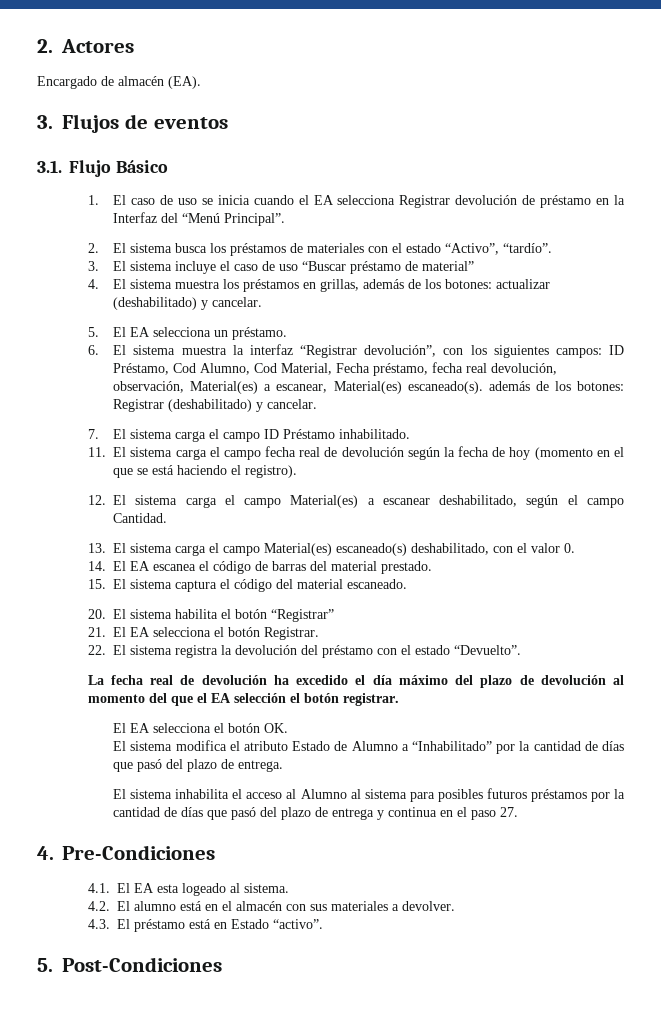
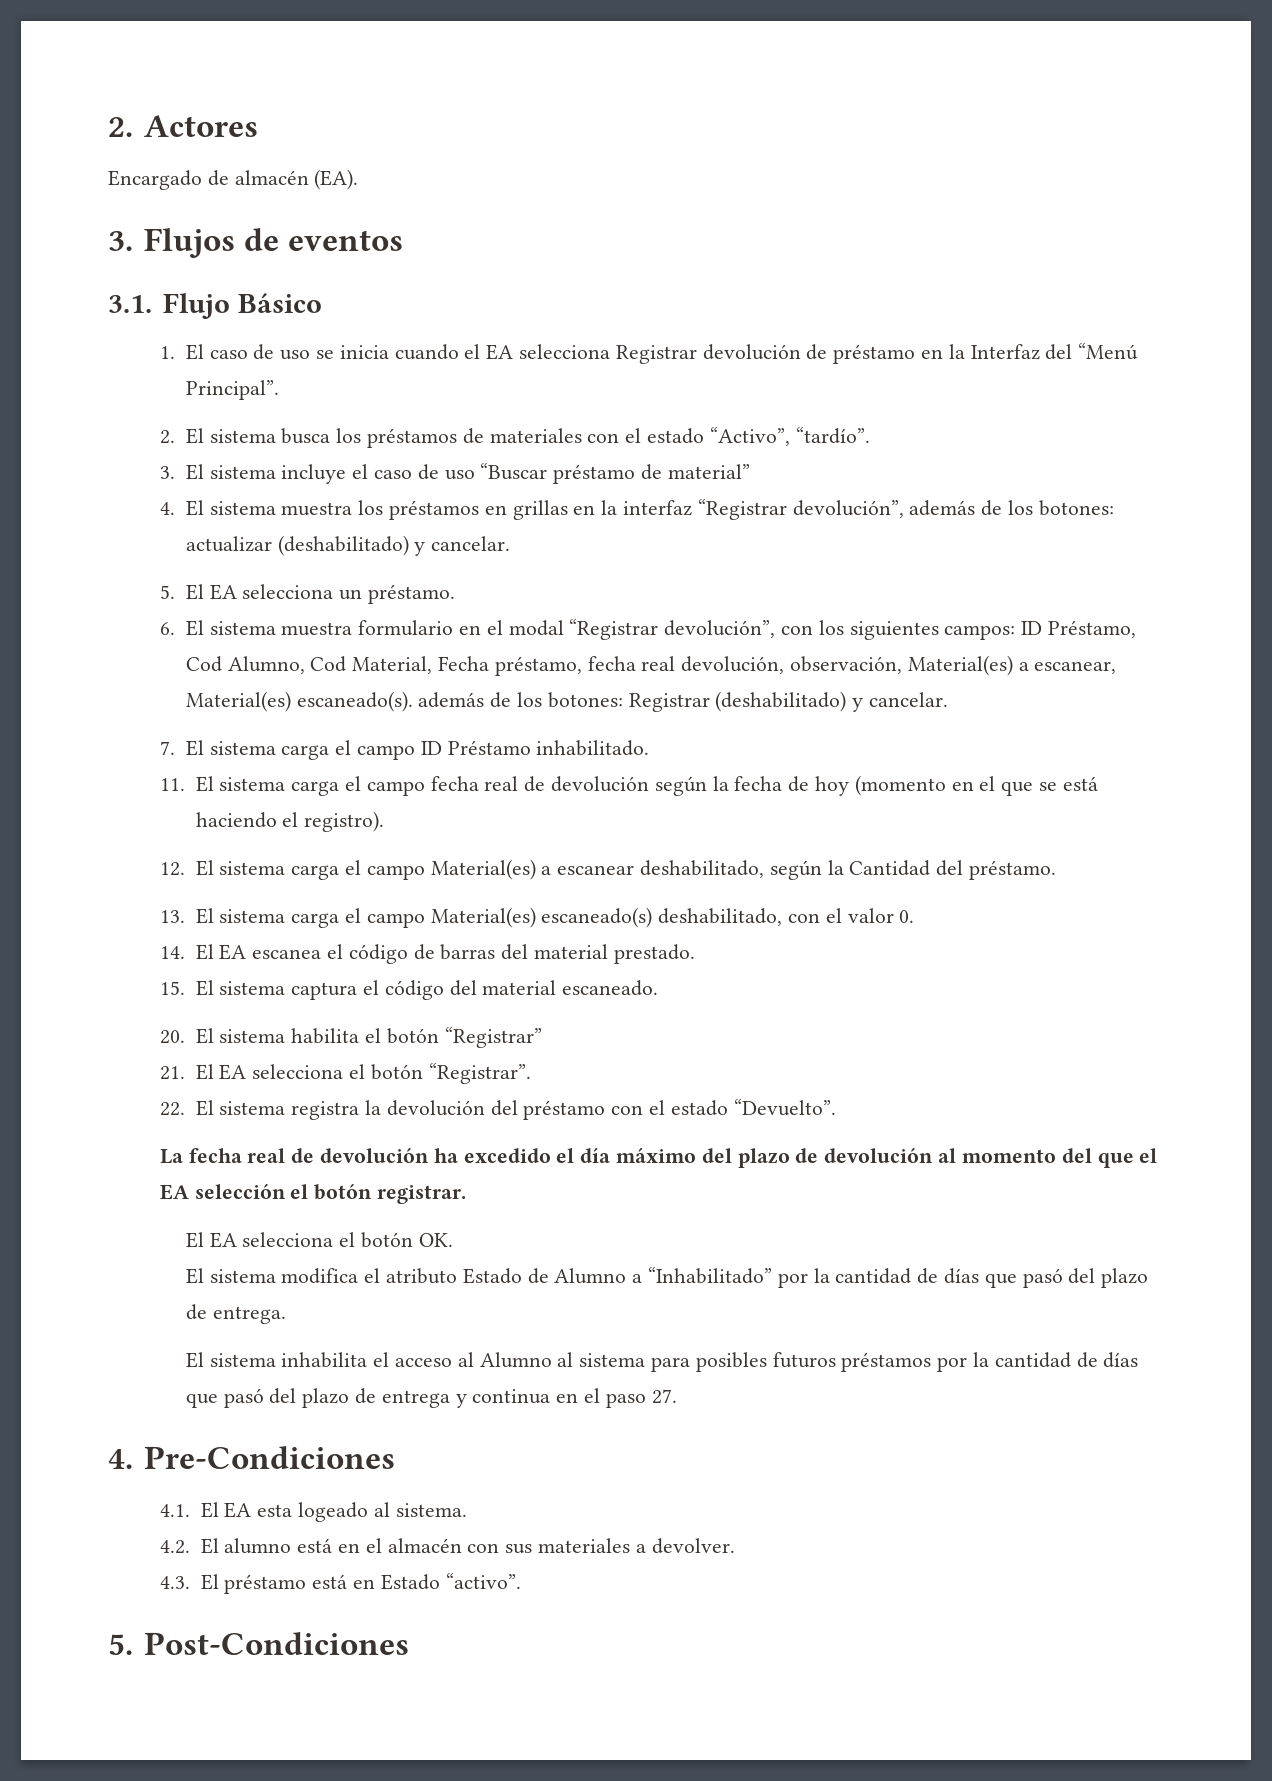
[320,279,360,292] grillas, -> [512,499,904,520] grillas en la interfaz “Registrar devolución”,
[232,344,293,355] la interfaz -> [358,620,564,636] formulario en el modal
[567,495,624,508] [113,513,168,523] el campo Cantidad. -> [827,860,1057,880] la Cantidad del préstamo.
[264,627,320,640] Registrar. -> [428,1063,531,1084] “Registrar”.

